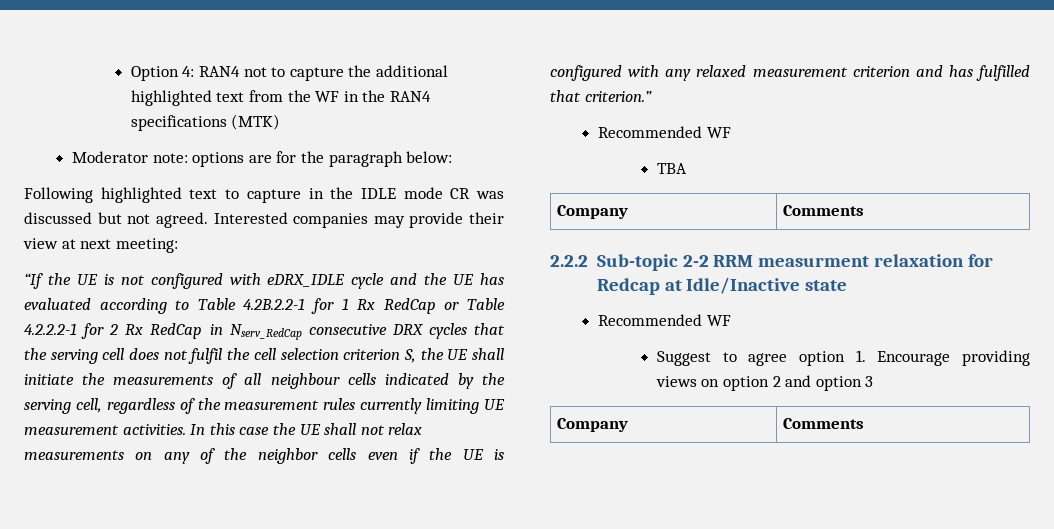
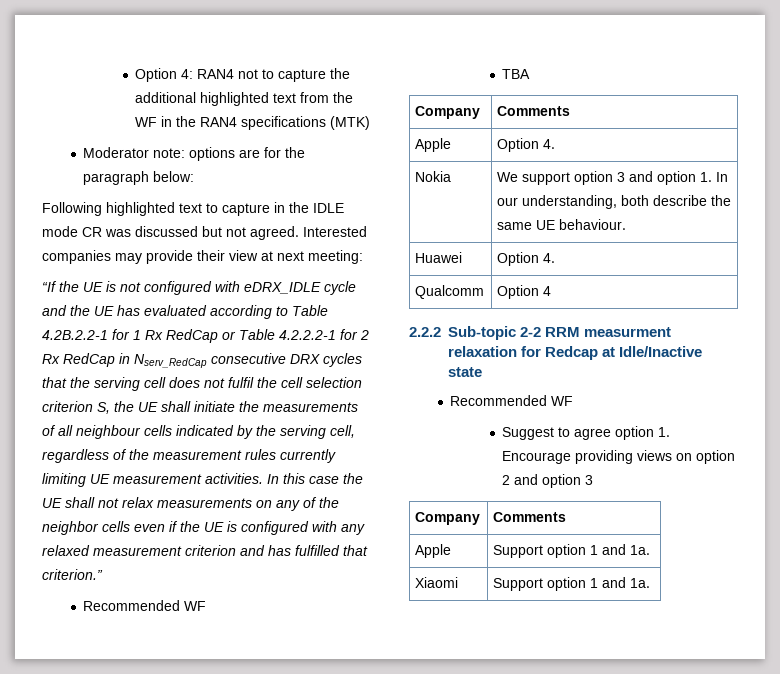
(864, 210) none -> [415,138,452,152] [497,138,556,152] [415,171,452,182] [497,171,729,185] [497,195,732,209] [497,219,627,230] [415,252,463,263] [497,252,556,266] [415,285,485,299] [497,285,552,299] // Apple | Option 4. // Nokia | We support option 3 and option 1. In our understanding, both describe the same UE behaviour. // Huawei | Option 4. // Qualcomm | Option 4
(864, 423) none -> [415,544,452,558] [493,544,651,558] [415,577,459,588] [493,577,651,591] // Apple | Support option 1 and 1a. // Xiaomi | Support option 1 and 1a.

